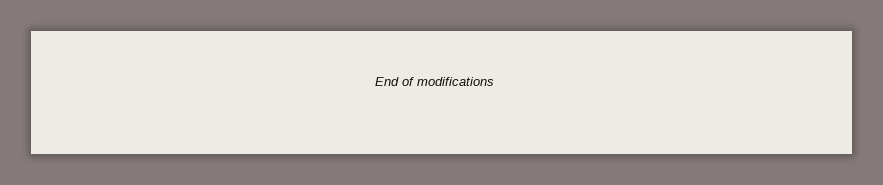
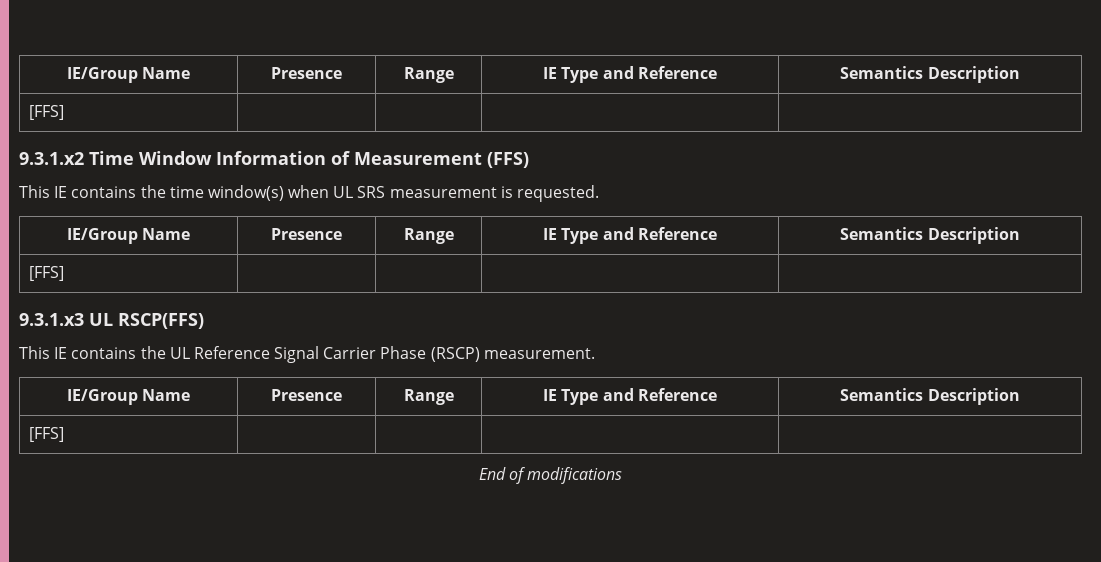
(375, 81) none -> [66,67,191,83] [271,67,342,79] [403,67,454,83] [543,66,717,83] [840,66,1020,83] [28,105,64,120] [19,151,529,168] [19,185,600,202] [66,228,191,244] [271,228,342,240] [403,228,454,244] [543,227,717,244] [840,227,1020,244] [28,266,64,281] [19,313,204,329] [19,346,595,363] [66,389,191,405] [271,389,342,401] [403,389,454,405] [543,388,717,405] [840,388,1020,405] [28,427,64,442] IE/Group Name | Presence | Range | IE Type and Reference | Semantics Description // [FFS] | | | | // 9.3.1.x2 Time Window Information of Measurement (FFS) // This IE contains the time window(s) when UL SRS measurement is requested. // IE/Group Name | Presence | Range | IE Type and Reference | Semantics Description // [FFS] | | | | // 9.3.1.x3 UL RSCP(FFS) // This IE contains the UL Reference Signal Carrier Phase (RSCP) measurement. // IE/Group Name | Presence | Range | IE Type and Reference | Semantics Description // [FFS] | | | | //

